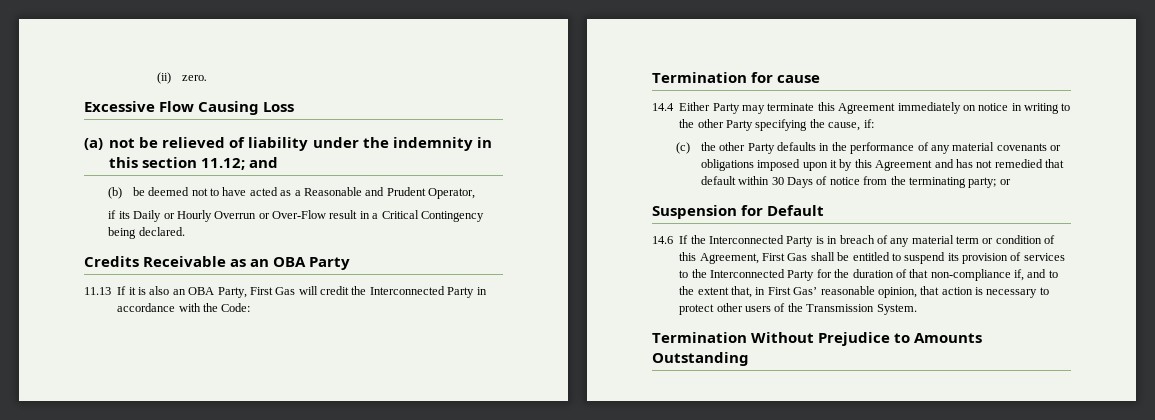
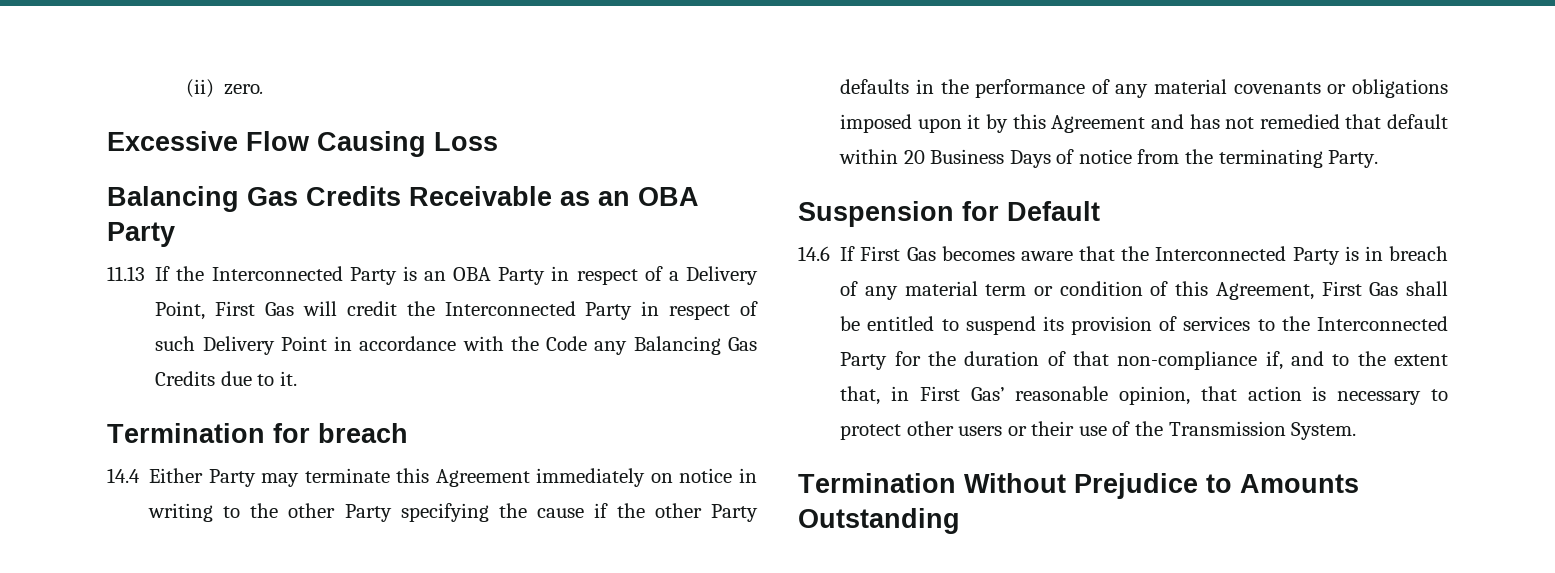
[84,137,492,151] [109,157,279,170] [108,187,476,199] [108,210,484,222] [108,227,185,239] (a) not be relieved of liability under the indemnity in this section 11.12; and // (b) be deemed not to have acted as a Reasonable and Prudent Operator, // if its Daily or Hourly Overrun or Over-Flow result in a Critical Contingency being declared. // -> [107,186,298,212] Balancing Gas
[128,286,247,298] it is also an OBA Party, -> [176,266,758,285] [155,301,206,320] the Interconnected Party is an OBA Party in respect of a Delivery Point,
[117,303,251,312] accordance with the Code: -> [669,301,758,320] [155,336,757,355] [155,371,297,386] respect of such Delivery Point in accordance with the Code any Balancing Gas Credits due to it.
[777,75,821,83] cause -> [318,423,408,443] breach
[828,119,874,131] [676,142,691,154] cause, if: // (c) -> [536,503,608,518] cause if
[771,177,784,185] 30 -> [903,149,1005,164] 20 Business
[968,177,1011,188] party; or -> [1328,150,1379,168] Party.
(689, 239) none -> [860,246,1116,261] First Gas becomes aware that
(771, 309) none -> [1007,421,1107,436] or their use

